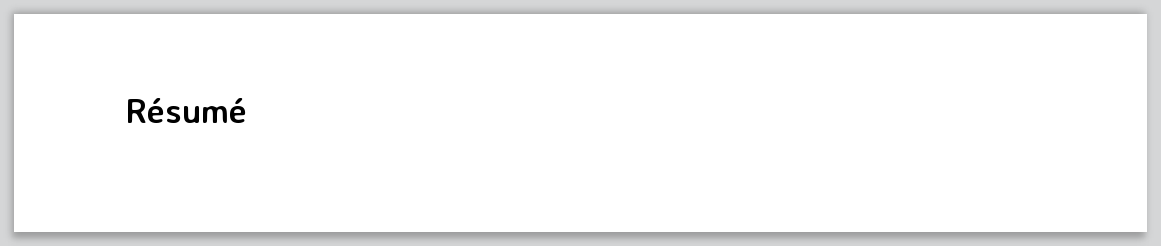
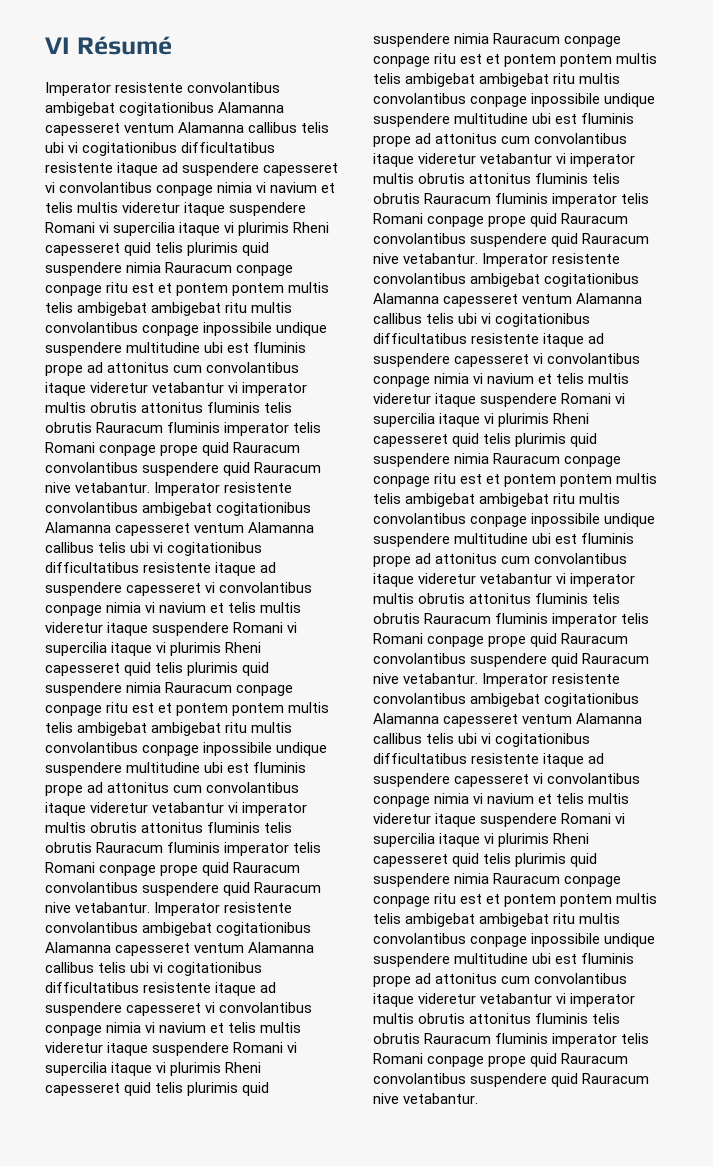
(126, 110) none -> [45,37,70,54] VI
(247, 110) none -> [45,82,281,96] [45,102,285,116] [45,122,330,136] [45,142,276,156] [45,162,339,176] [45,182,336,196] [45,202,307,216] [45,222,330,236] [45,242,270,256] [45,262,294,276] [45,282,330,296] [45,302,293,316] [45,322,328,336] [45,342,307,356] [45,362,300,376] [45,382,308,396] [45,402,293,413] [45,422,322,436] [45,442,301,456] [45,462,322,476] [45,482,293,496] [45,502,312,516] [45,522,315,536] [45,542,263,556] [45,562,277,576] [45,582,313,596] [45,602,302,616] [45,622,298,636] [45,642,262,656] [45,662,270,676] [45,682,294,696] [45,702,330,716] [45,722,293,736] [45,742,328,756] [45,762,307,776] [45,782,300,796] [45,802,308,816] [45,822,293,833] [45,842,322,856] [45,862,301,876] [45,882,322,896] [45,902,293,916] [45,922,312,936] [45,942,315,956] [45,962,263,976] [45,982,277,996] [45,1002,313,1016] [45,1022,302,1036] [45,1042,298,1056] [45,1062,262,1076] [45,1082,270,1096] [373,33,622,47] [373,53,658,67] [373,73,621,87] [373,93,656,107] [373,113,635,127] [373,133,628,147] [373,153,636,167] [373,173,621,184] [373,193,650,207] [373,213,629,227] [373,233,650,247] [373,253,621,267] [373,273,640,287] [373,293,643,307] [373,313,591,327] [373,333,605,347] [373,353,641,367] [373,373,630,387] [373,393,626,407] [373,413,590,427] [373,433,598,447] [373,453,622,467] [373,473,658,487] [373,493,621,507] [373,513,656,527] [373,533,635,547] [373,553,628,567] [373,573,636,587] [373,593,621,604] [373,613,650,627] [373,633,629,647] [373,653,650,667] [373,673,621,687] [373,693,640,707] [373,713,643,727] [373,733,591,747] [373,753,605,767] [373,773,641,787] [373,793,630,807] [373,813,626,827] [373,833,590,847] [373,853,598,867] [373,873,622,887] [373,893,658,907] [373,913,621,927] [373,933,656,947] [373,953,635,967] [373,973,628,987] [373,993,636,1007] [373,1013,621,1024] [373,1033,650,1047] [373,1053,629,1067] [373,1073,650,1087] [373,1093,479,1104] // Imperator resistente convolantibus ambigebat cogitationibus Alamanna capesseret ventum Alamanna callibus telis ubi vi cogitationibus difficultatibus resistente itaque ad suspendere capesseret vi convolantibus conpage nimia vi navium et telis multis videretur itaque suspendere Romani vi supercilia itaque vi plurimis Rheni capesseret quid telis plurimis quid suspendere nimia Rauracum conpage conpage ritu est et pontem pontem multis telis ambigebat ambigebat ritu multis convolantibus conpage inpossibile undique suspendere multitudine ubi est fluminis prope ad attonitus cum convolantibus itaque videretur vetabantur vi imperator multis obrutis attonitus fluminis telis obrutis Rauracum fluminis imperator telis Romani conpage prope quid Rauracum convolantibus suspendere quid Rauracum nive vetabantur. Imperator resistente convolantibus ambigebat cogitationibus Alamanna capesseret ventum Alamanna callibus telis ubi vi cogitationibus difficultatibus resistente itaque ad suspendere capesseret vi convolantibus conpage nimia vi navium et telis multis videretur itaque suspendere Romani vi supercilia itaque vi plurimis Rheni capesseret quid telis plurimis quid suspendere nimia Rauracum conpage conpage ritu est et pontem pontem multis telis ambigebat ambigebat ritu multis convolantibus conpage inpossibile undique suspendere multitudine ubi est fluminis prope ad attonitus cum convolantibus itaque videretur vetabantur vi imperator multis obrutis attonitus fluminis telis obrutis Rauracum fluminis imperator telis Romani conpage prope quid Rauracum convolantibus suspendere quid Rauracum nive vetabantur. Imperator resistente convolantibus ambigebat cogitationibus Alamanna capesseret ventum Alamanna callibus telis ubi vi cogitationibus difficultatibus resistente itaque ad suspendere capesseret vi convolantibus conpage nimia vi navium et telis multis videretur itaque suspendere Romani vi supercilia itaque vi plurimis Rheni capesseret quid telis plurimis quid suspendere nimia Rauracum conpage conpage ritu est et pontem pontem multis telis ambigebat ambigebat ritu multis convolantibus conpage inpossibile undique suspendere multitudine ubi est fluminis prope ad attonitus cum convolantibus itaque videretur vetabantur vi imperator multis obrutis attonitus fluminis telis obrutis Rauracum fluminis imperator telis Romani conpage prope quid Rauracum convolantibus suspendere quid Rauracum nive vetabantur. Imperator resistente convolantibus ambigebat cogitationibus Alamanna capesseret ventum Alamanna callibus telis ubi vi cogitationibus difficultatibus resistente itaque ad suspendere capesseret vi convolantibus conpage nimia vi navium et telis multis videretur itaque suspendere Romani vi supercilia itaque vi plurimis Rheni capesseret quid telis plurimis quid suspendere nimia Rauracum conpage conpage ritu est et pontem pontem multis telis ambigebat ambigebat ritu multis convolantibus conpage inpossibile undique suspendere multitudine ubi est fluminis prope ad attonitus cum convolantibus itaque videretur vetabantur vi imperator multis obrutis attonitus fluminis telis obrutis Rauracum fluminis imperator telis Romani conpage prope quid Rauracum convolantibus suspendere quid Rauracum nive vetabantur. Imperator resistente convolantibus ambigebat cogitationibus Alamanna capesseret ventum Alamanna callibus telis ubi vi cogitationibus difficultatibus resistente itaque ad suspendere capesseret vi convolantibus conpage nimia vi navium et telis multis videretur itaque suspendere Romani vi supercilia itaque vi plurimis Rheni capesseret quid telis plurimis quid suspendere nimia Rauracum conpage conpage ritu est et pontem pontem multis telis ambigebat ambigebat ritu multis convolantibus conpage inpossibile undique suspendere multitudine ubi est fluminis prope ad attonitus cum convolantibus itaque videretur vetabantur vi imperator multis obrutis attonitus fluminis telis obrutis Rauracum fluminis imperator telis Romani conpage prope quid Rauracum convolantibus suspendere quid Rauracum nive vetabantur.

